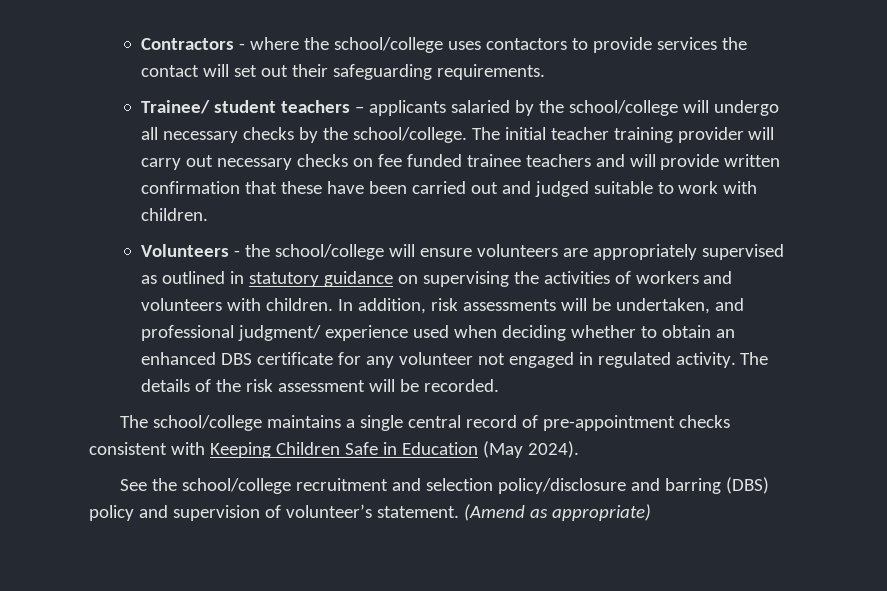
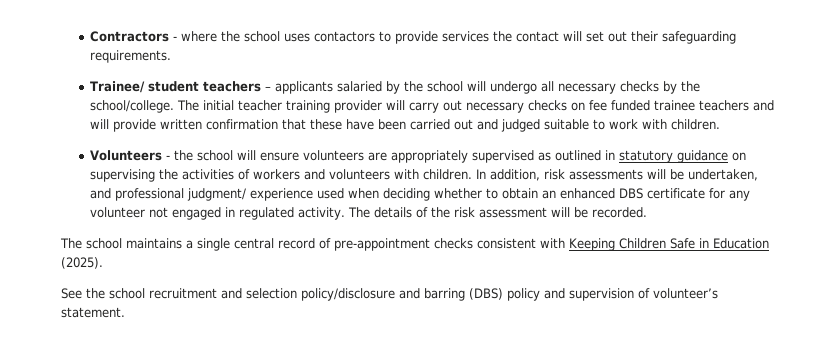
[333,37,443,53] school/college -> [244,31,281,42] school
[568,100,678,116] school/college -> [427,81,464,92] school
[274,244,384,260] school/college -> [197,150,234,161] school
[153,415,263,431] school/college -> [86,238,122,249] school
[482,441,579,458] (May 2024). -> [61,257,103,269] (2025).
[182,478,292,494] school/college -> [109,288,145,299] school
[463,504,651,521] (Amend as appropriate) -> (125, 312) none

